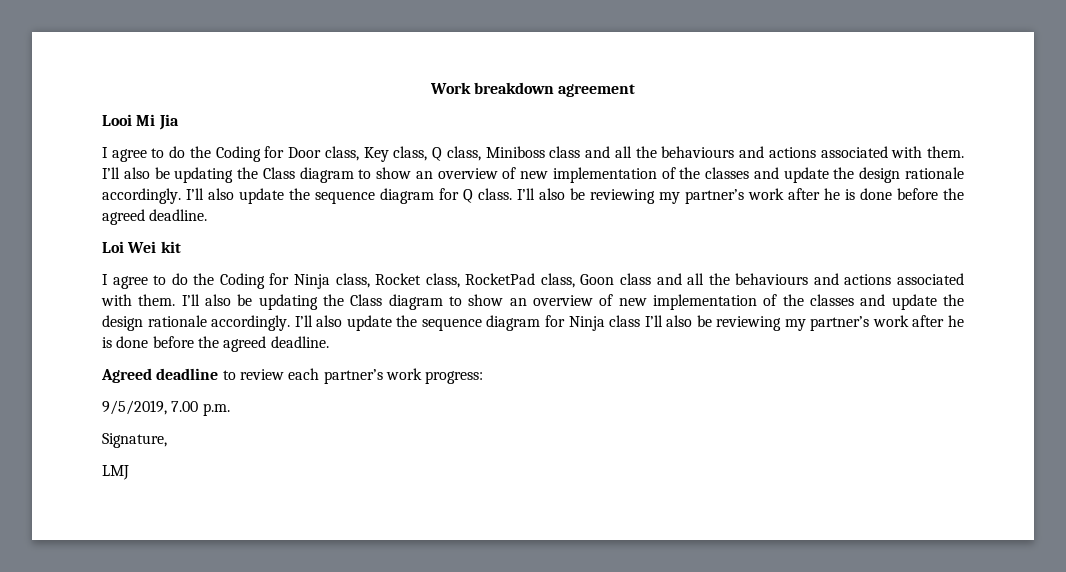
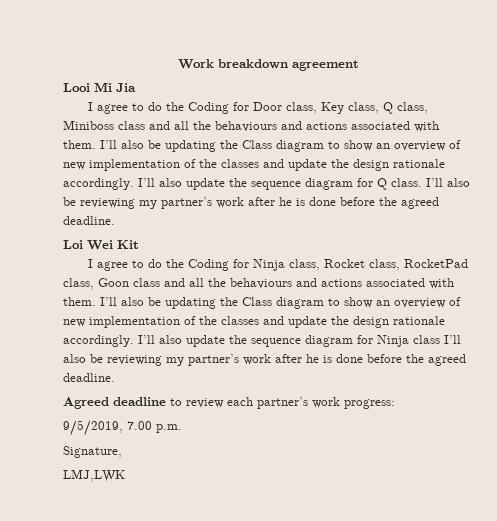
[160,241,181,253] kit -> [117,240,139,249] Kit
[102,465,129,480] LMJ -> [63,469,125,482] LMJ,LWK

